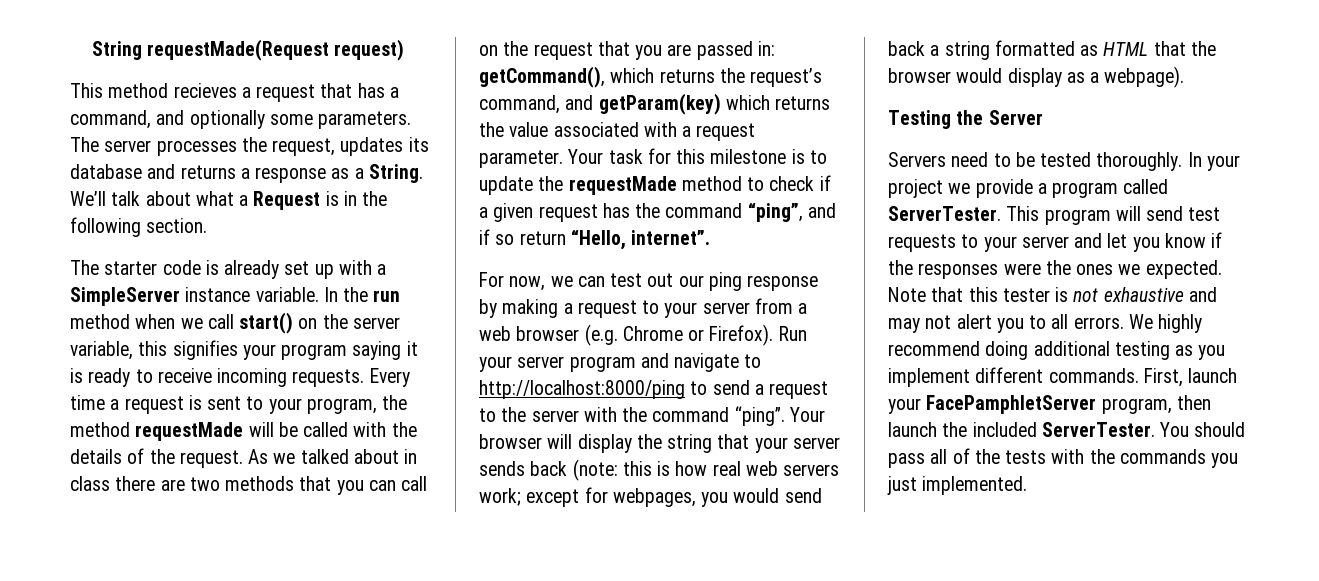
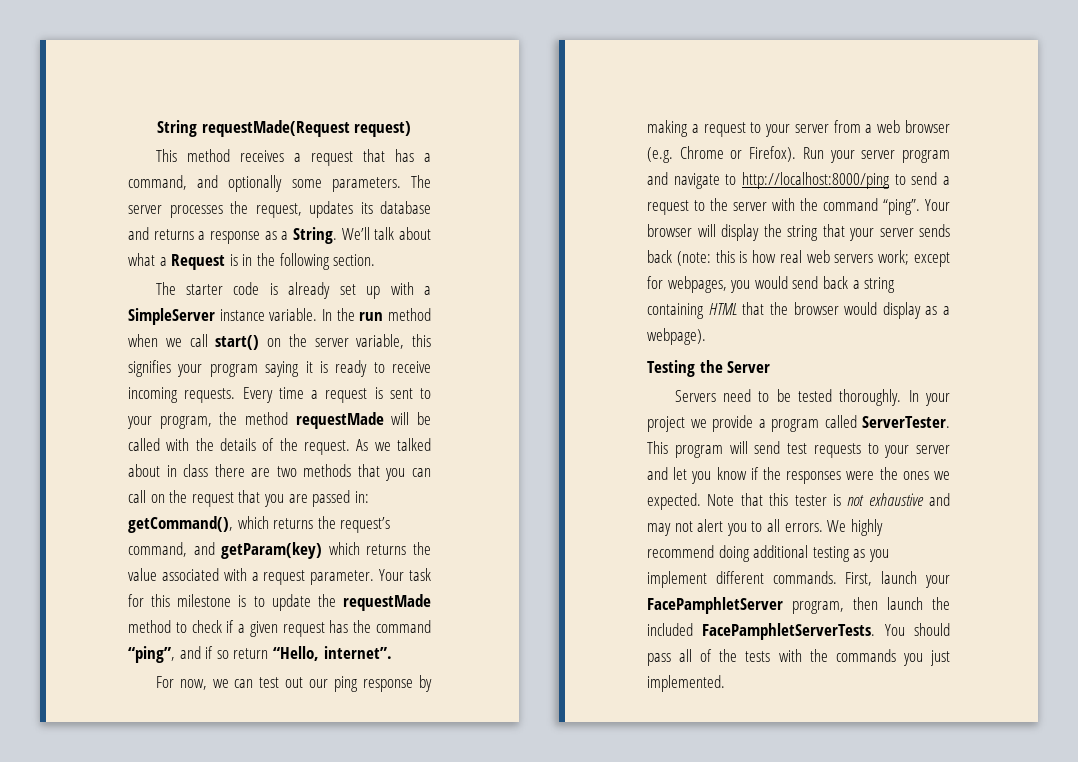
[173,83,237,98] recieves -> [239,150,284,162] receives
[994,40,1099,56] formatted as -> [647,303,704,319] containing
[1041,422,1155,437] ServerTester. -> [702,623,876,640] FacePamphletServerTests.

